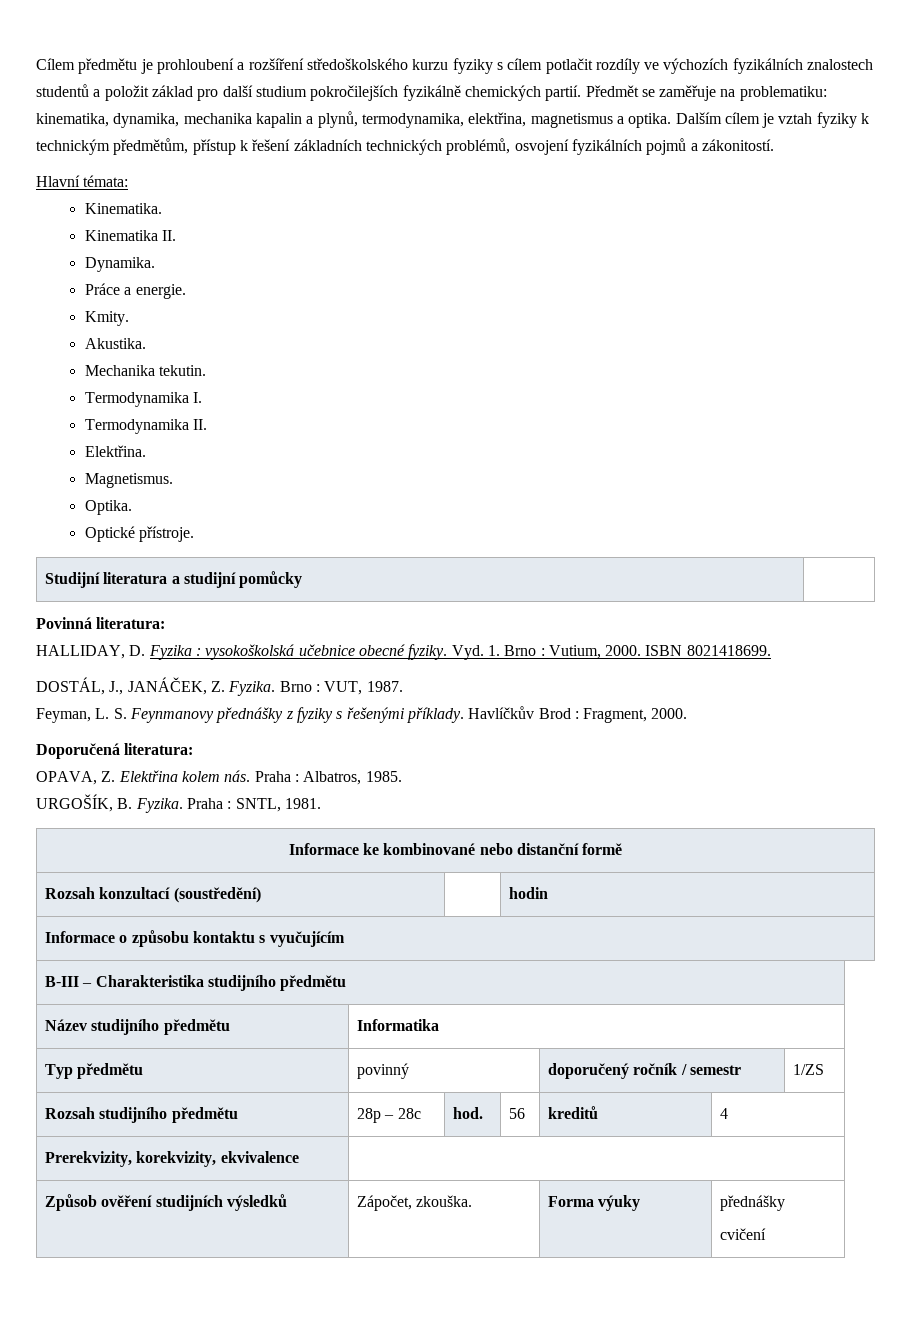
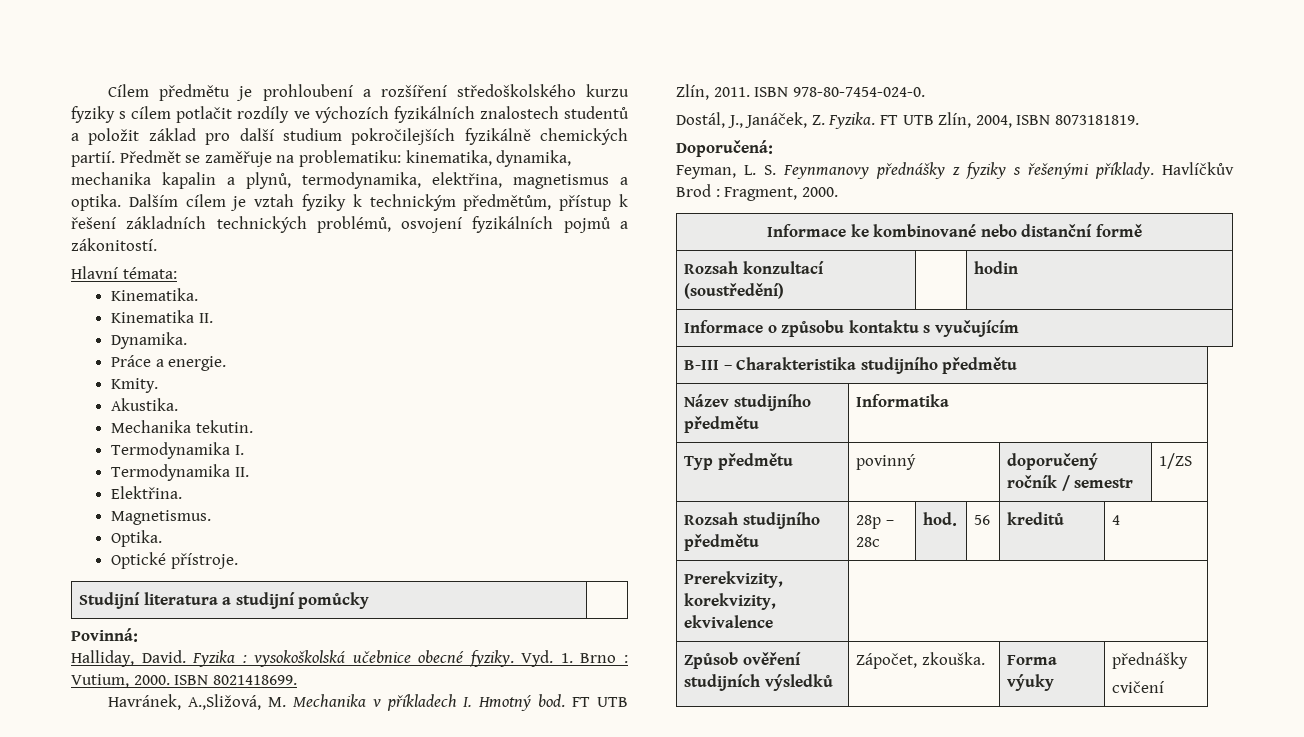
[36,617,166,629] [36,645,146,659] Povinná literatura: // HALLIDAY, D. -> [71,628,138,642] [71,650,186,667] Povinná: // Halliday, David.
[36,677,403,696] DOSTÁL, J., JANÁČEK, Z. Fyzika. Brno : VUT, 1987. -> [108,694,628,711] [676,84,925,100] [676,112,1139,129] [676,140,773,157] Havránek, A.,Sližová, M. Mechanika v příkladech I. Hmotný bod. FT UTB Zlín, 2011. ISBN 978-80-7454-024-0. // Dostál, J., Janáček, Z. Fyzika. FT UTB Zlín, 2004, ISBN 8073181819. // Doporučená:
[36,743,194,759] [36,770,402,785] [36,794,321,813] // Doporučená literatura: // OPAVA, Z. Elektřina kolem nás. Praha : Albatros, 1985. // URGOŠÍK, B. Fyzika. Praha : SNTL, 1981. -> (838, 192) none

